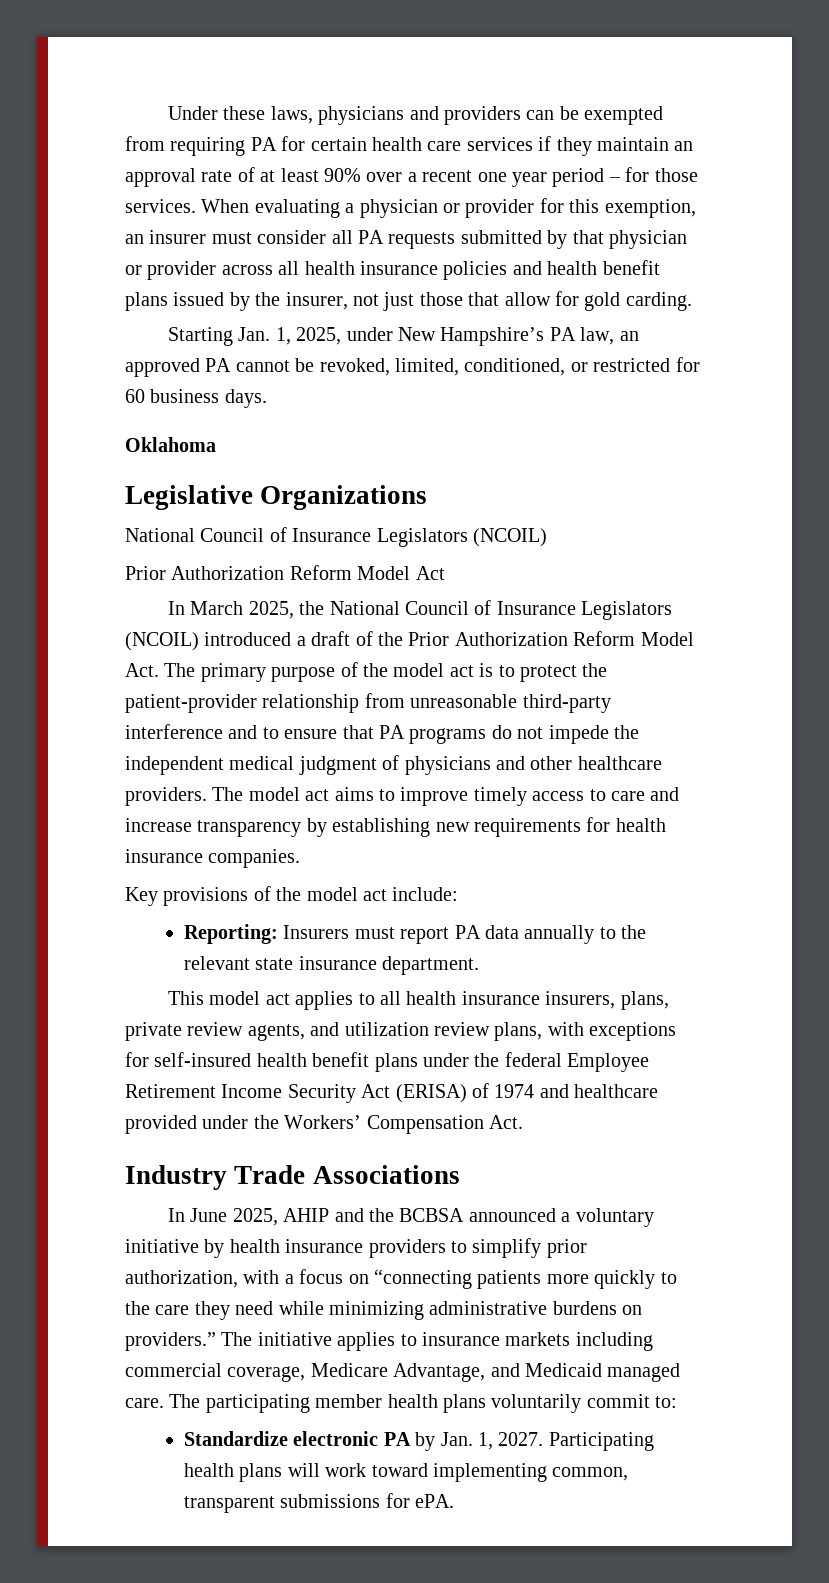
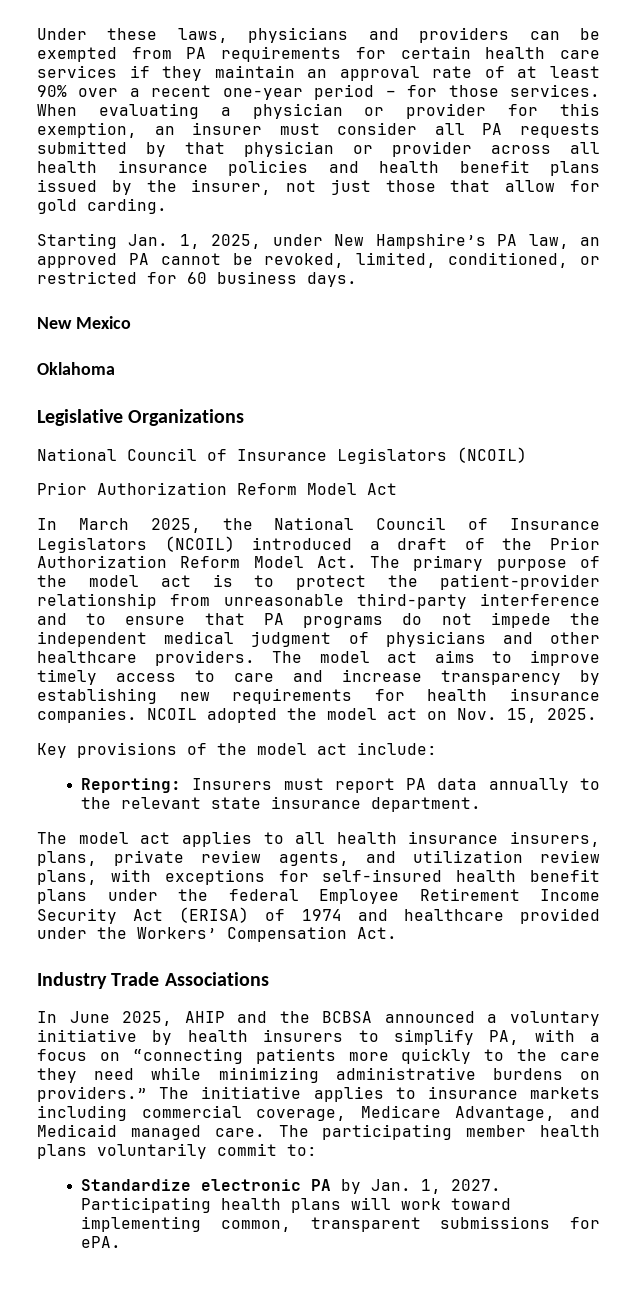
[170,137,277,156] requiring PA -> [186,46,342,62] PA requirements
[477,172,547,187] one year -> [222,88,303,100] one-year
(267, 398) none -> [37,316,131,329] // New Mexico
(301, 858) none -> [147,708,597,723] NCOIL adopted the model act on Nov. 15, 2025.
[167,991,204,1005] This -> [37,832,67,844] The
[285,1238,587,1258] [125,1270,238,1288] insurance providers to simplify prior authorization, -> [263,1029,520,1045] insurers to simplify PA,

